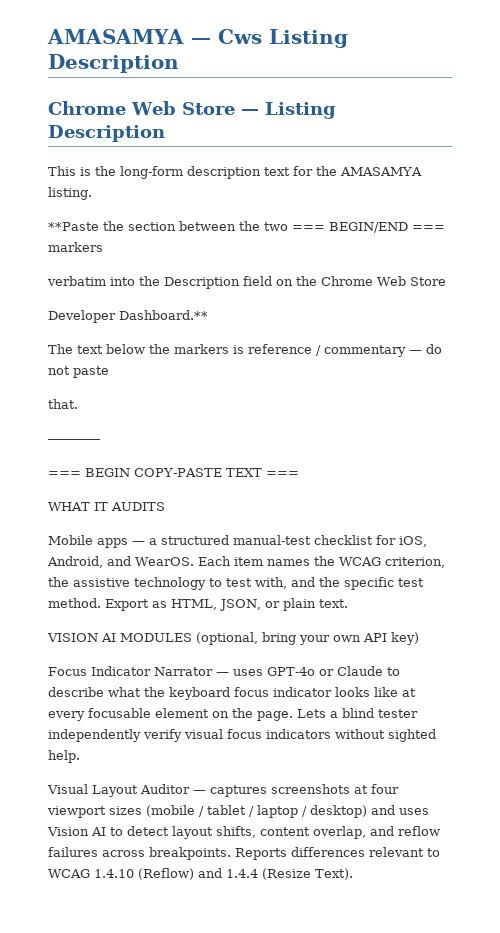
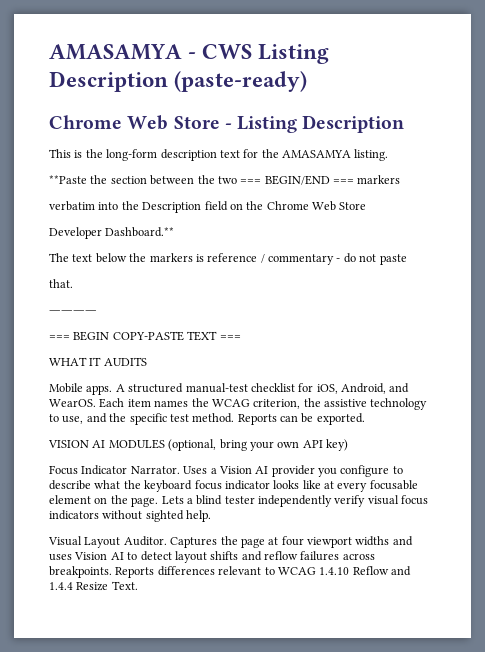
[47,29,348,48] [48,54,179,73] [48,101,259,115] AMASAMYA — Cws Listing Description // Chrome Web Store — -> [49,44,330,64] [49,71,308,92] [49,115,232,130] AMASAMYA - CWS Listing Description (paste-ready) // Chrome Web Store -
[409,350,422,354] — -> [336,258,341,262] -
[97,538,157,548] apps — a -> [86,384,125,395] apps. A
[226,577,287,589] test with, -> [62,416,84,424] use,
[105,598,348,611] Export as HTML, JSON, or plain text. -> [237,413,365,425] Reports can be exported.
[154,666,383,676] Narrator — uses GPT-4o or Claude -> [130,465,390,477] Narrator. Uses a Vision AI provider you configure
[140,784,399,797] [47,805,367,818] Auditor — captures screenshots at four viewport sizes (mobile / tablet / laptop / desktop) -> [123,536,390,548] Auditor. Captures the page at four viewport widths
[216,826,366,839] shifts, content overlap, -> [210,551,239,560] shifts
[138,868,194,880] (Reflow) -> [352,566,389,575] Reflow
[262,868,353,880] (Resize Text). -> [76,581,138,591] Resize Text.

